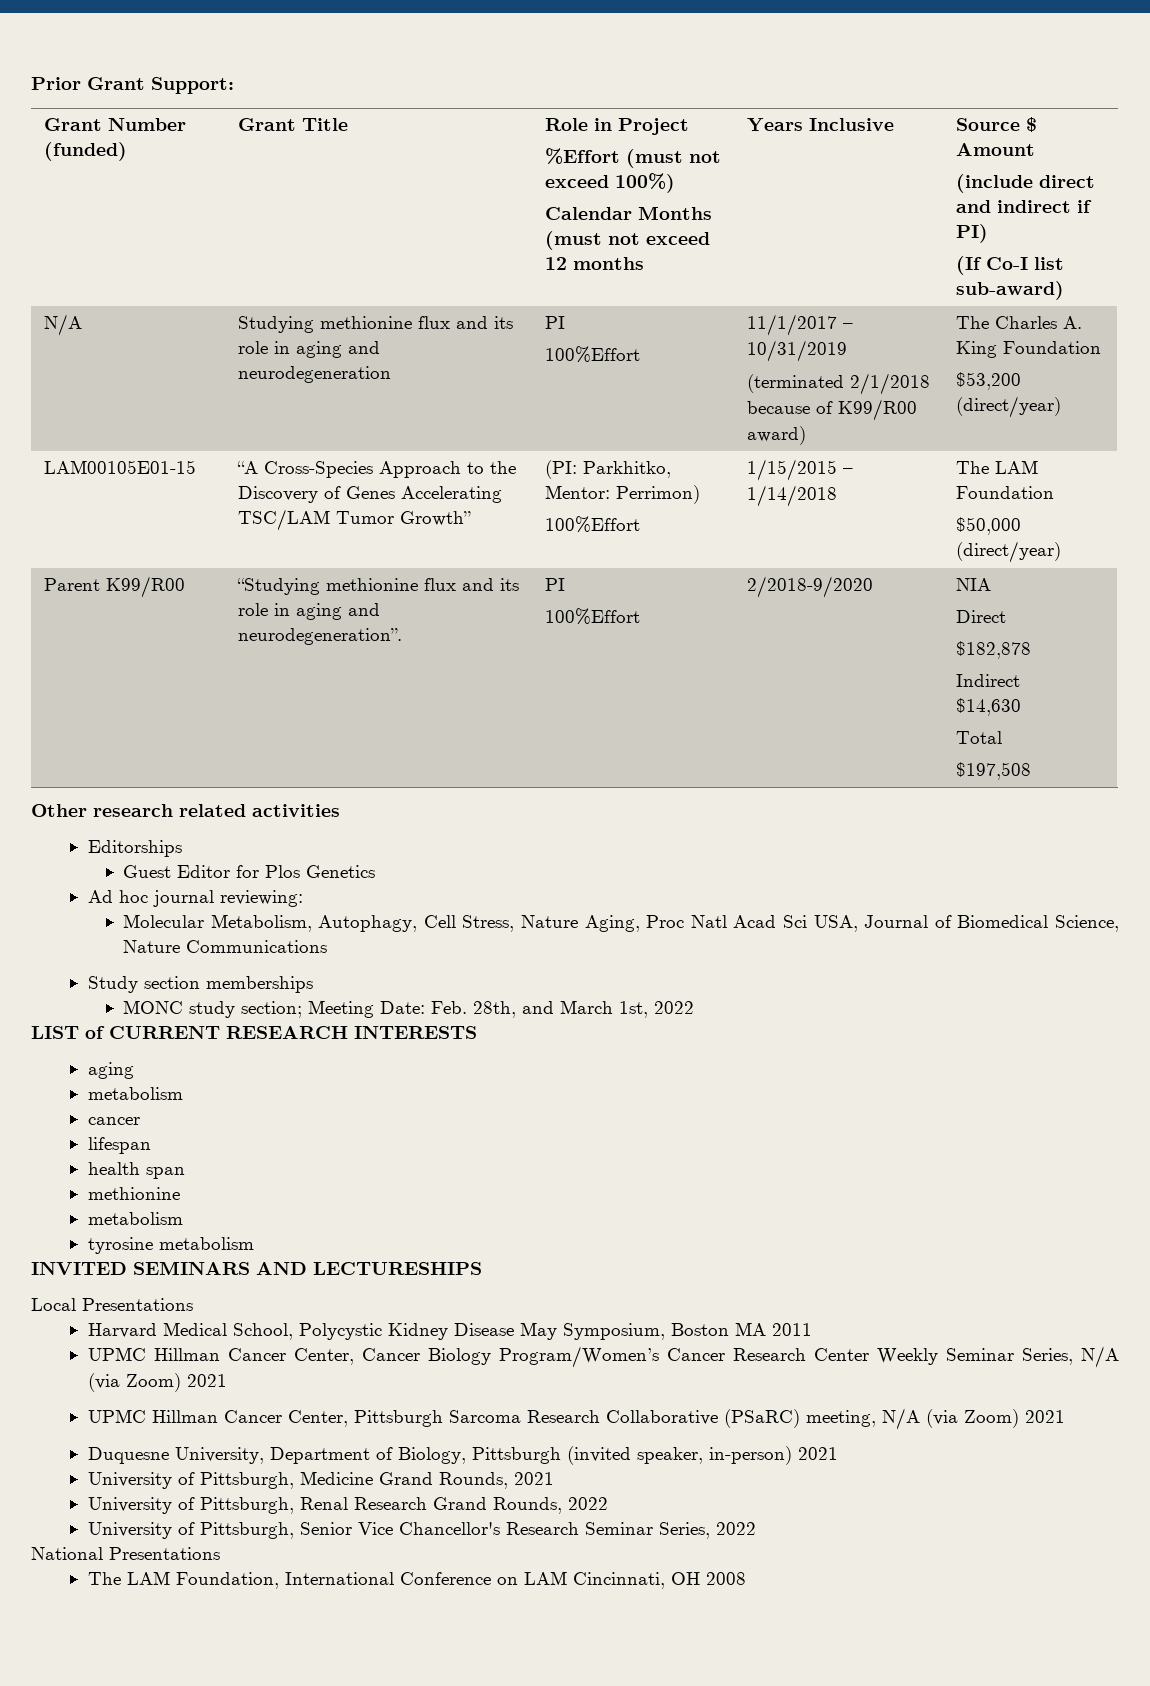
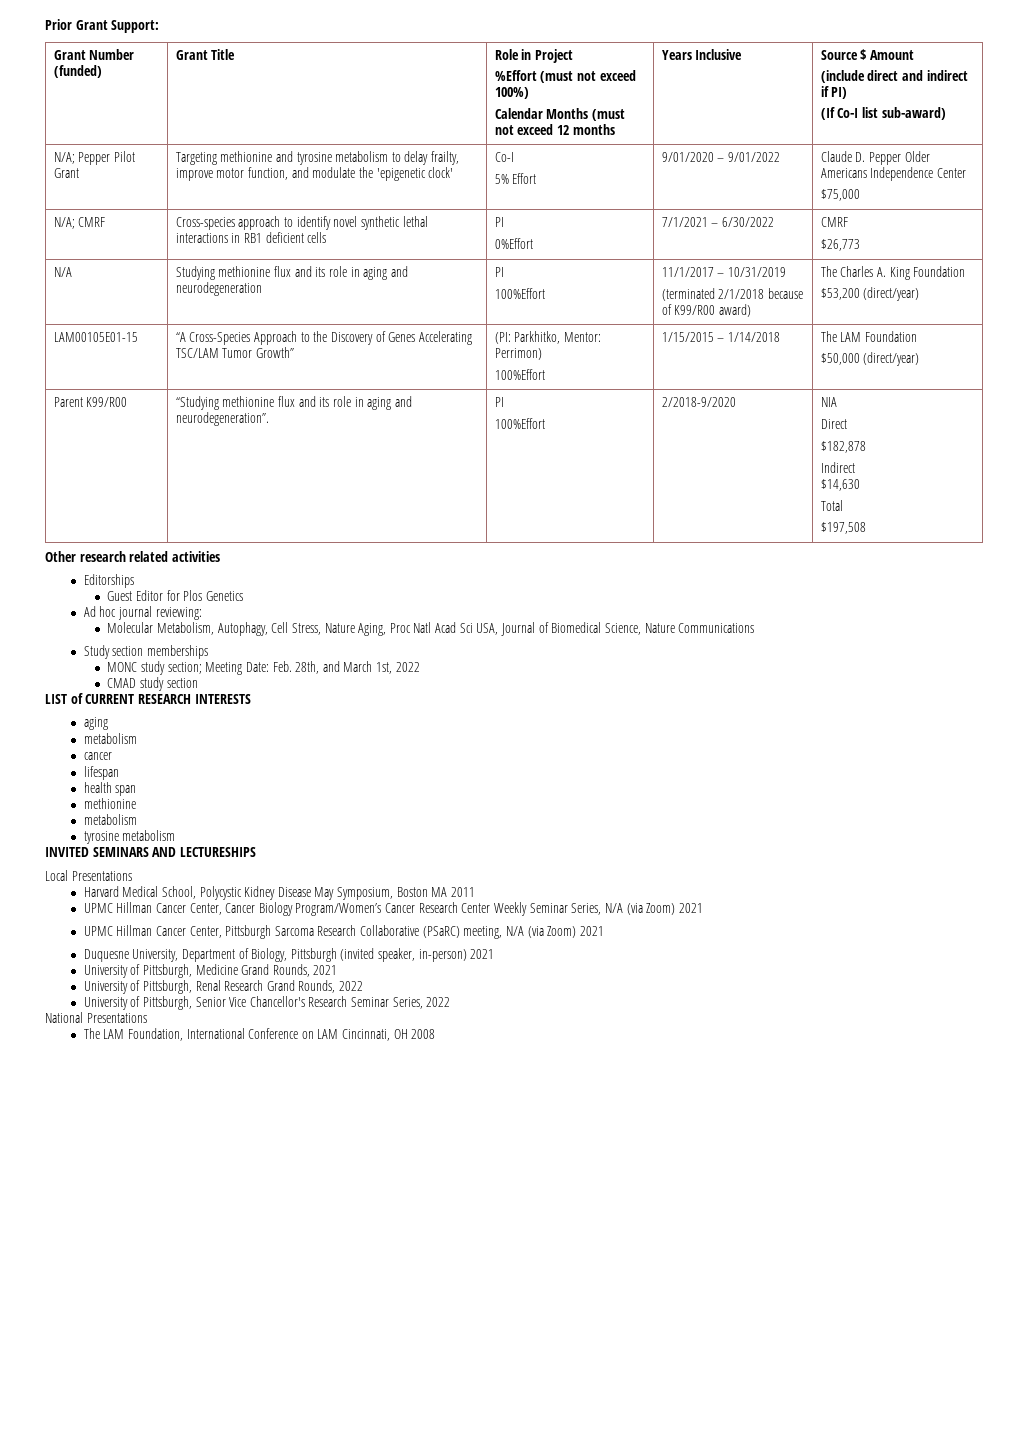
(1065, 290) none -> [53,151,135,165] [53,168,79,178] [175,151,460,165] [175,167,454,181] [494,152,514,162] [494,173,537,184] [661,152,780,162] [820,151,930,165] [820,167,966,181] [820,189,860,201] [53,217,106,229] [175,216,428,230] [175,232,327,243] [494,217,504,227] [494,238,533,249] [661,217,774,227] [820,217,848,227] [820,239,860,251] // N/A; Pepper Pilot Grant | Targeting methionine and tyrosine metabolism to delay frailty, improve motor function, and modulate the 'epigenetic clock' | Co-I // 5% Effort | 9/01/2020 – 9/01/2022 | Claude D. Pepper Older Americans Independence Center // $75,000 // N/A; CMRF | Cross-species approach to identify novel synthetic lethal interactions in RB1 deficient cells | PI // 0%Effort | 7/1/2021 – 6/30/2022 | CMRF // $26,773
(695, 1007) none -> [107,677,198,691] // CMAD study section

